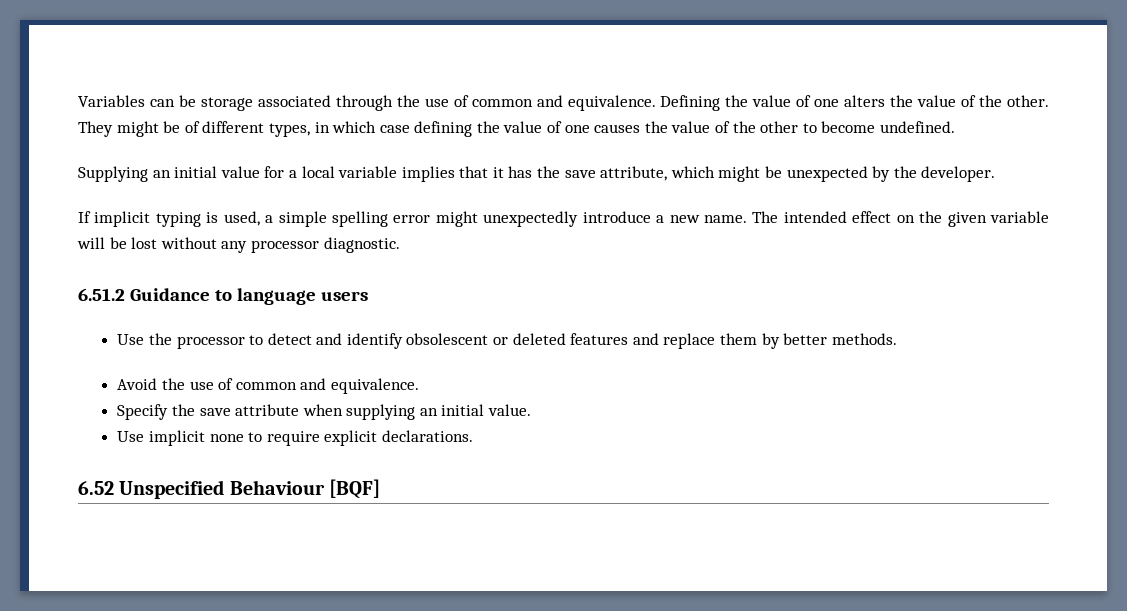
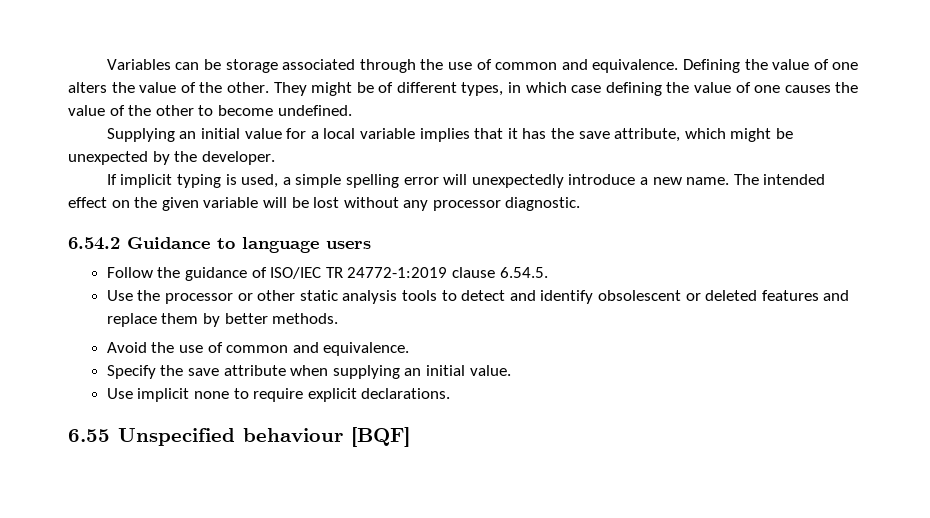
[435,211,478,227] might -> [443,174,468,185] will
[78,288,125,301] 6.51.2 -> [68,237,120,250] 6.54.2
[117,333,245,349] Use the processor -> [106,267,548,281] [106,290,438,304] Follow the guidance of ISO/IEC TR 24772-1:2019 clause 6.54.5. // Use the processor or other static analysis tools
[78,480,325,499] 6.52 Unspecified Behaviour -> [68,428,343,446] 6.55 Unspecified behaviour

